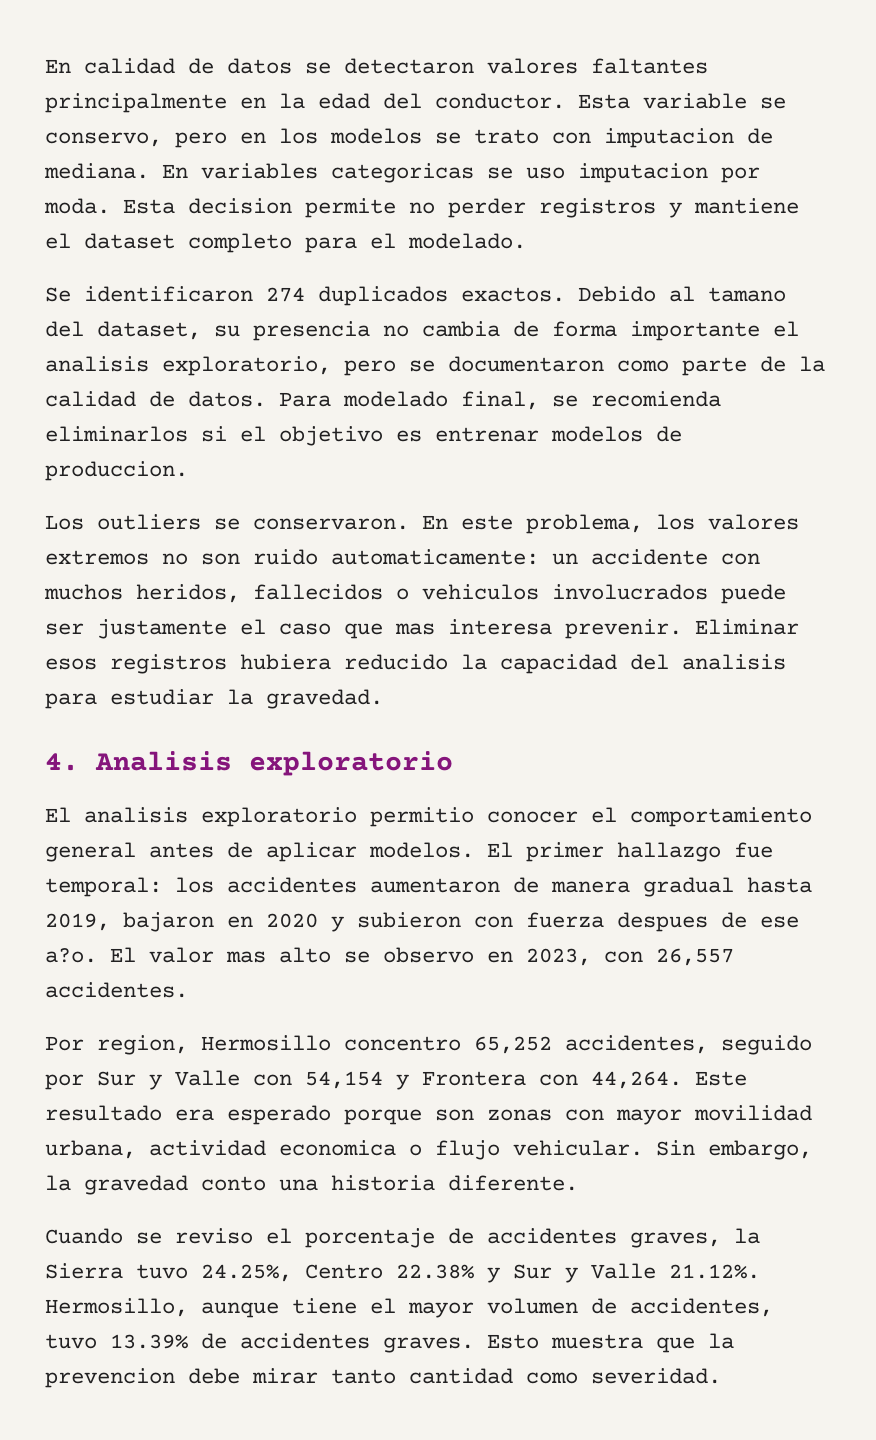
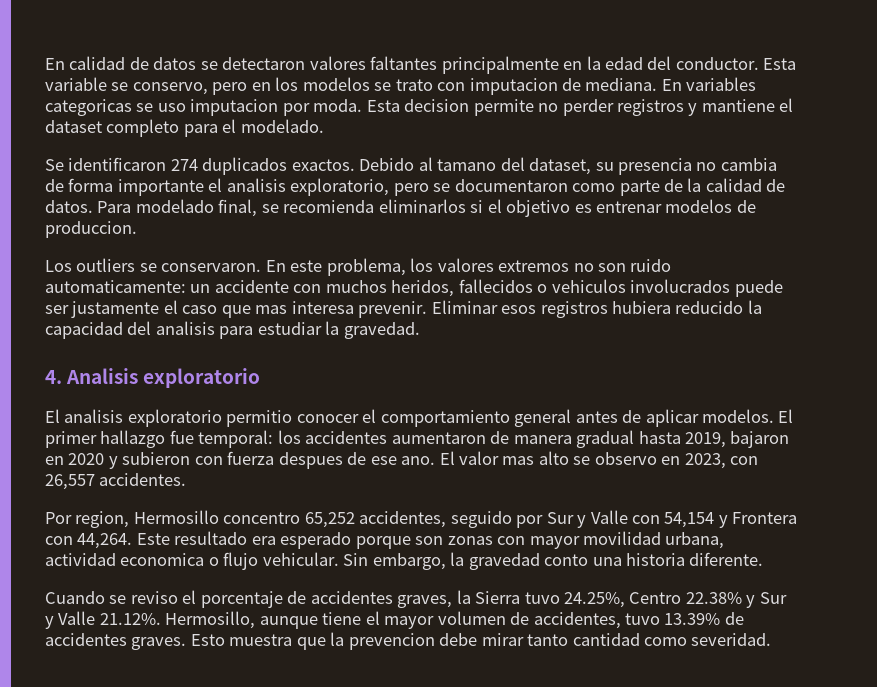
[45,948,97,963] a?o. -> [401,456,436,465] ano.

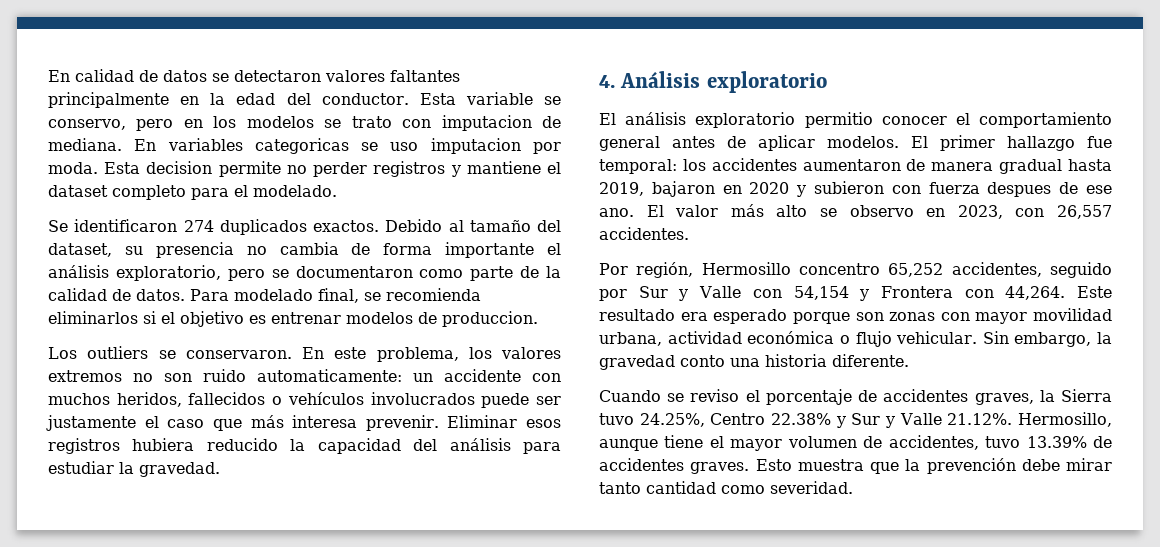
[437,159,497,171] tamano -> [469,220,531,232] tamaño
[226,178,286,192] analisis -> [48,265,109,278] análisis
[551,279,626,293] vehiculos -> [287,392,364,405] vehículos
[255,305,288,314] mas -> [250,415,284,428] más
[155,321,215,335] analisis -> [449,438,511,451] análisis
[66,368,139,384] Analisis -> [620,71,701,88] Análisis
[64,409,124,423] analisis -> [625,112,687,125] análisis
[502,456,535,465] mas -> [730,204,764,217] más
[75,511,130,528] region, -> [636,262,694,278] región,
[120,553,205,566] economica -> [747,331,835,344] económica
[348,633,435,650] prevencion -> [926,458,1016,474] prevención

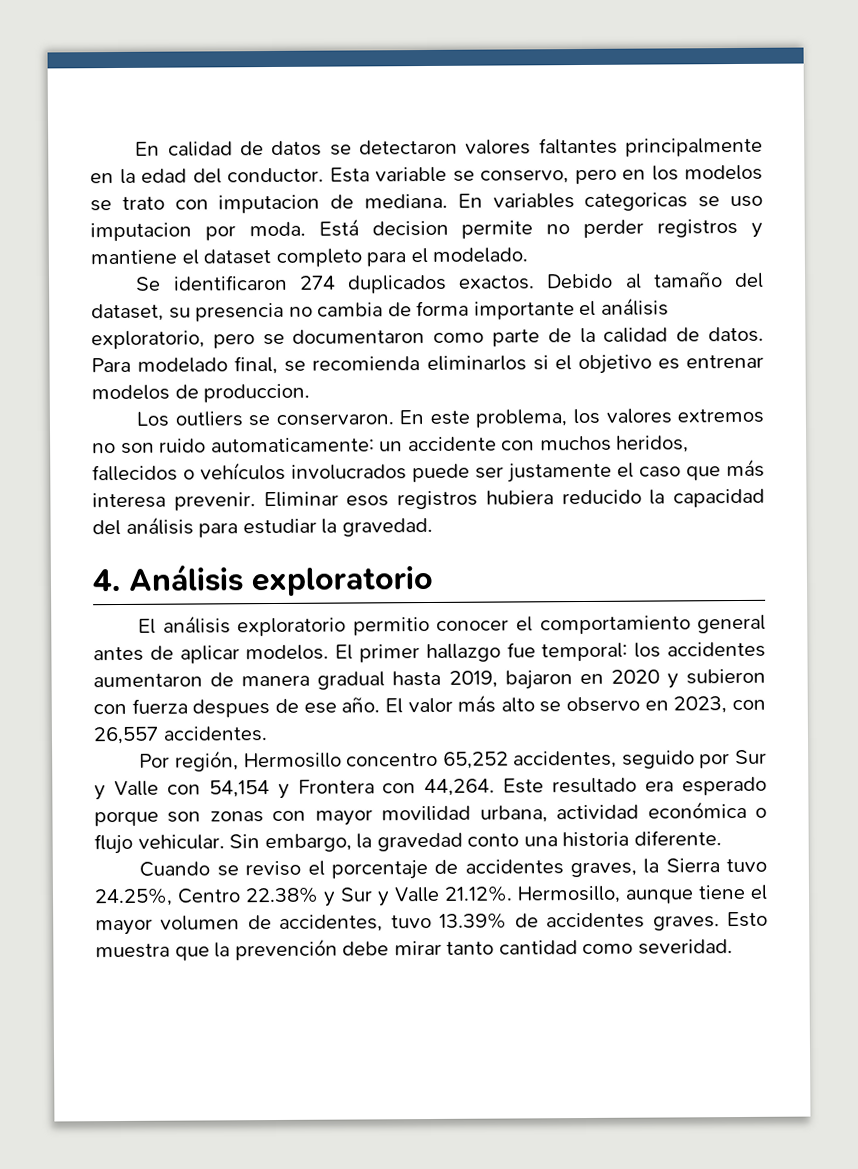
[104,162,141,174] Esta -> [318,218,359,237] Está
[599,208,634,217] ano. -> [341,697,381,713] año.

